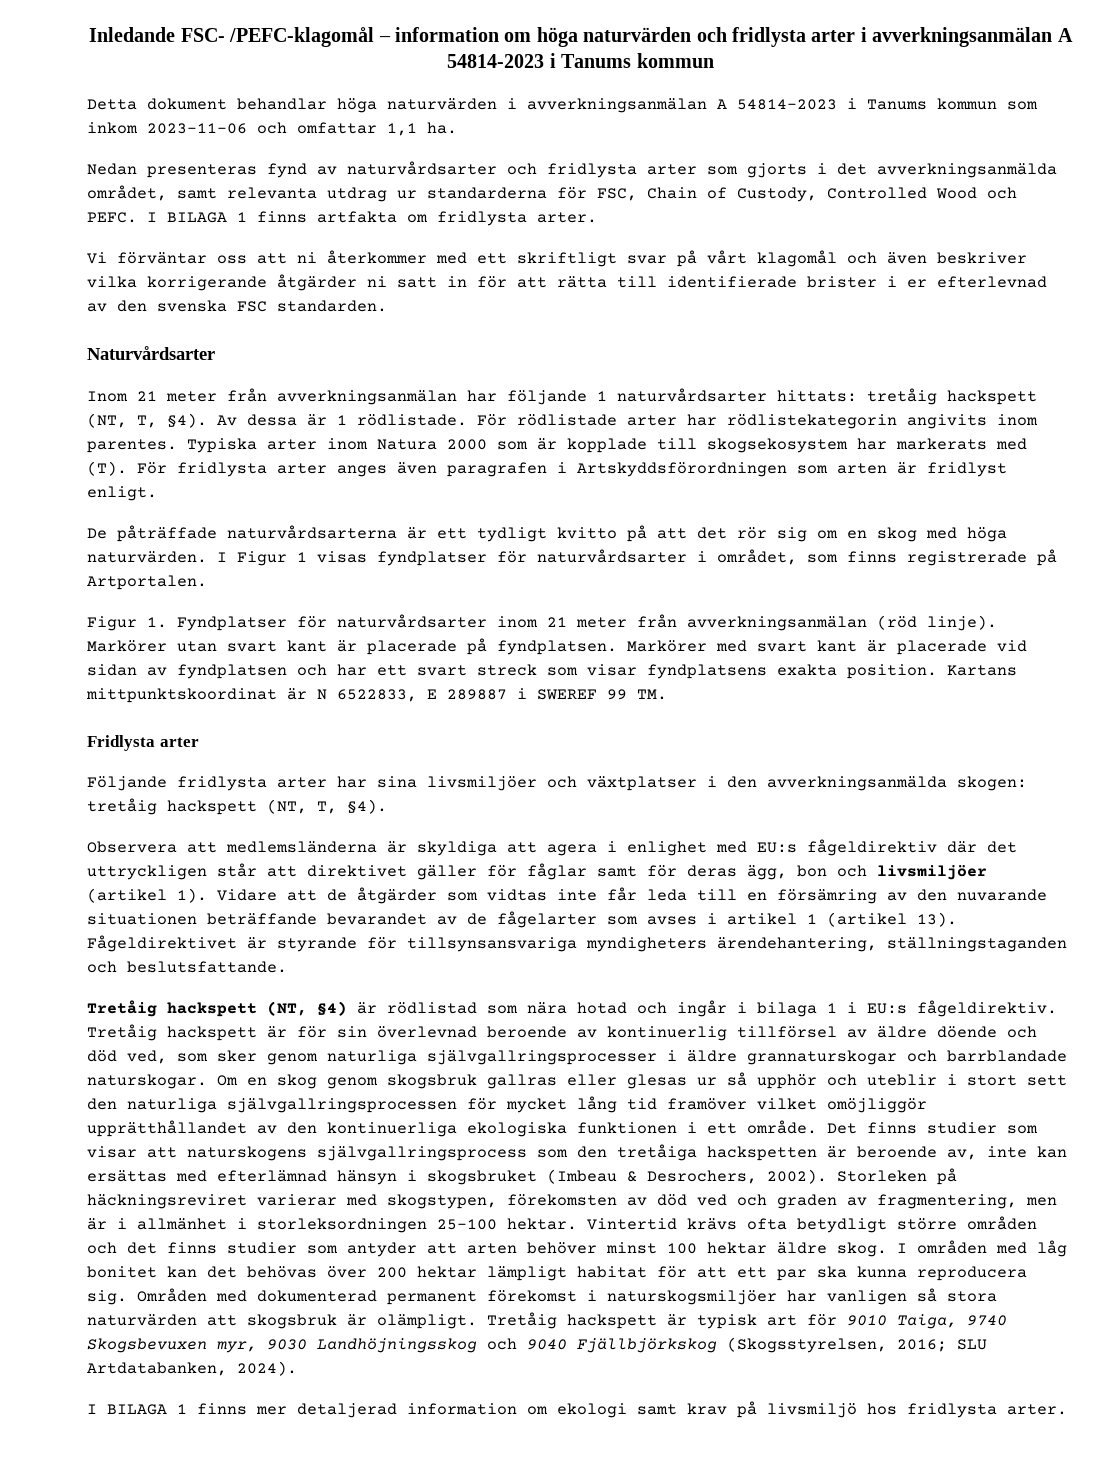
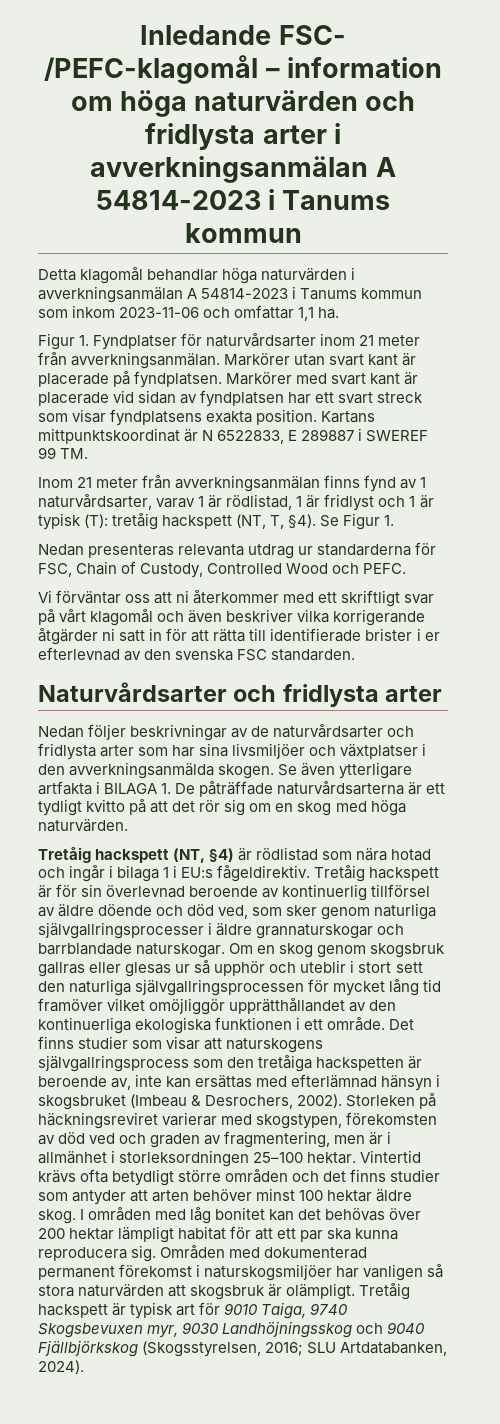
[147,98,227,110] dokument -> [80,267,144,284] klagomål
[87,161,1057,178] [87,185,217,201] Nedan presenteras fynd av naturvårdsarter och fridlysta arter som gjorts i det avverkningsanmälda området, samt -> [38,333,421,350] [38,352,417,369] [38,371,419,388] [38,390,424,407] [38,409,376,426] [38,428,429,444] [38,447,89,459] [38,475,427,492] [38,494,434,511] [38,513,395,530] [38,544,175,558] Figur 1. Fyndplatser för naturvårdsarter inom 21 meter från avverkningsanmälan. Markörer utan svart kant är placerade på fyndplatsen. Markörer med svart kant är placerade vid sidan av fyndplatsen har ett svart streck som visar fyndplatsens exakta position. Kartans mittpunktskoordinat är N 6522833, E 289887 i SWEREF 99 TM. // Inom 21 meter från avverkningsanmälan finns fynd av 1 naturvårdsarter, varav 1 är rödlistad, 1 är fridlyst och 1 är typisk (T): tretåig hackspett (NT, T, §4). Se Figur 1. // Nedan presenteras
[147,211,597,226] I BILAGA 1 finns artfakta om fridlysta arter. -> (407, 568) none
[87,388,1037,405] [87,413,1038,429] [87,438,1027,453] [87,461,1007,477] [87,486,157,501] // Inom 21 meter från avverkningsanmälan har följande 1 naturvårdsarter hittats: tretåig hackspett (NT, T, §4). Av dessa är 1 rödlistade. För rödlistade arter har rödlistekategorin angivits inom parentes. Typiska arter inom Natura 2000 som är kopplade till skogsekosystem har markerats med (T). För fridlysta arter anges även paragrafen i Artskyddsförordningen som arten är fridlyst enligt. // -> [233,684,443,707] [38,724,415,741] [38,743,427,760] [38,762,413,779] [38,781,172,795] och fridlysta arter // Nedan följer beskrivningar av de naturvårdsarter och fridlysta arter som har sina livsmiljöer och växtplatser i den avverkningsanmälda skogen. Se även ytterligare artfakta i BILAGA 1.
[217,549,1057,566] [87,575,207,590] [87,614,997,631] [87,638,1027,655] [87,664,1017,679] [86,688,667,703] [87,735,199,751] [87,776,1027,791] [87,798,387,815] [87,839,1017,856] [87,863,987,880] [87,887,1047,904] [87,911,957,928] [87,935,1067,952] [87,961,287,973] I Figur 1 visas fyndplatser för naturvårdsarter i området, som finns registrerade på Artportalen. // Figur 1. Fyndplatser för naturvårdsarter inom 21 meter från avverkningsanmälan (röd linje). Markörer utan svart kant är placerade på fyndplatsen. Markörer med svart kant är placerade vid sidan av fyndplatsen och har ett svart streck som visar fyndplatsens exakta position. Kartans mittpunktskoordinat är N 6522833, E 289887 i SWEREF 99 TM. // Fridlysta arter // Följande fridlysta arter har sina livsmiljöer och växtplatser i den avverkningsanmälda skogen: tretåig hackspett (NT, T, §4). // Observera att medlemsländerna är skyldiga att agera i enlighet med EU:s fågeldirektiv där det uttryckligen står att direktivet gäller för fåglar samt för deras ägg, bon och livsmiljöer (artikel 1). Vidare att de åtgärder som vidtas inte får leda till en försämring av den nuvarande situationen beträffande bevarandet av de fågelarter som avses i artikel 1 (artikel 13). Fågeldirektivet är styrande för tillsynsansvariga myndigheters ärendehantering, ställningstaganden och beslutsfattande. -> (128, 825) none
[87,1401,1067,1418] // I BILAGA 1 finns mer detaljerad information om ekologi samt krav på livsmiljö hos fridlysta arter. -> (84, 1367) none

